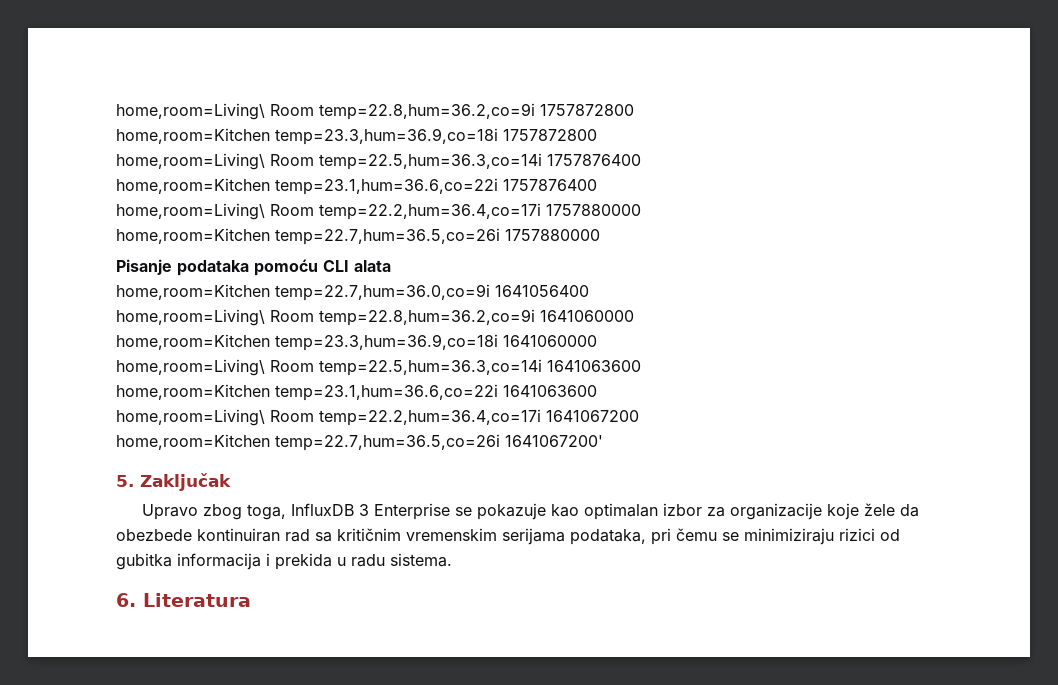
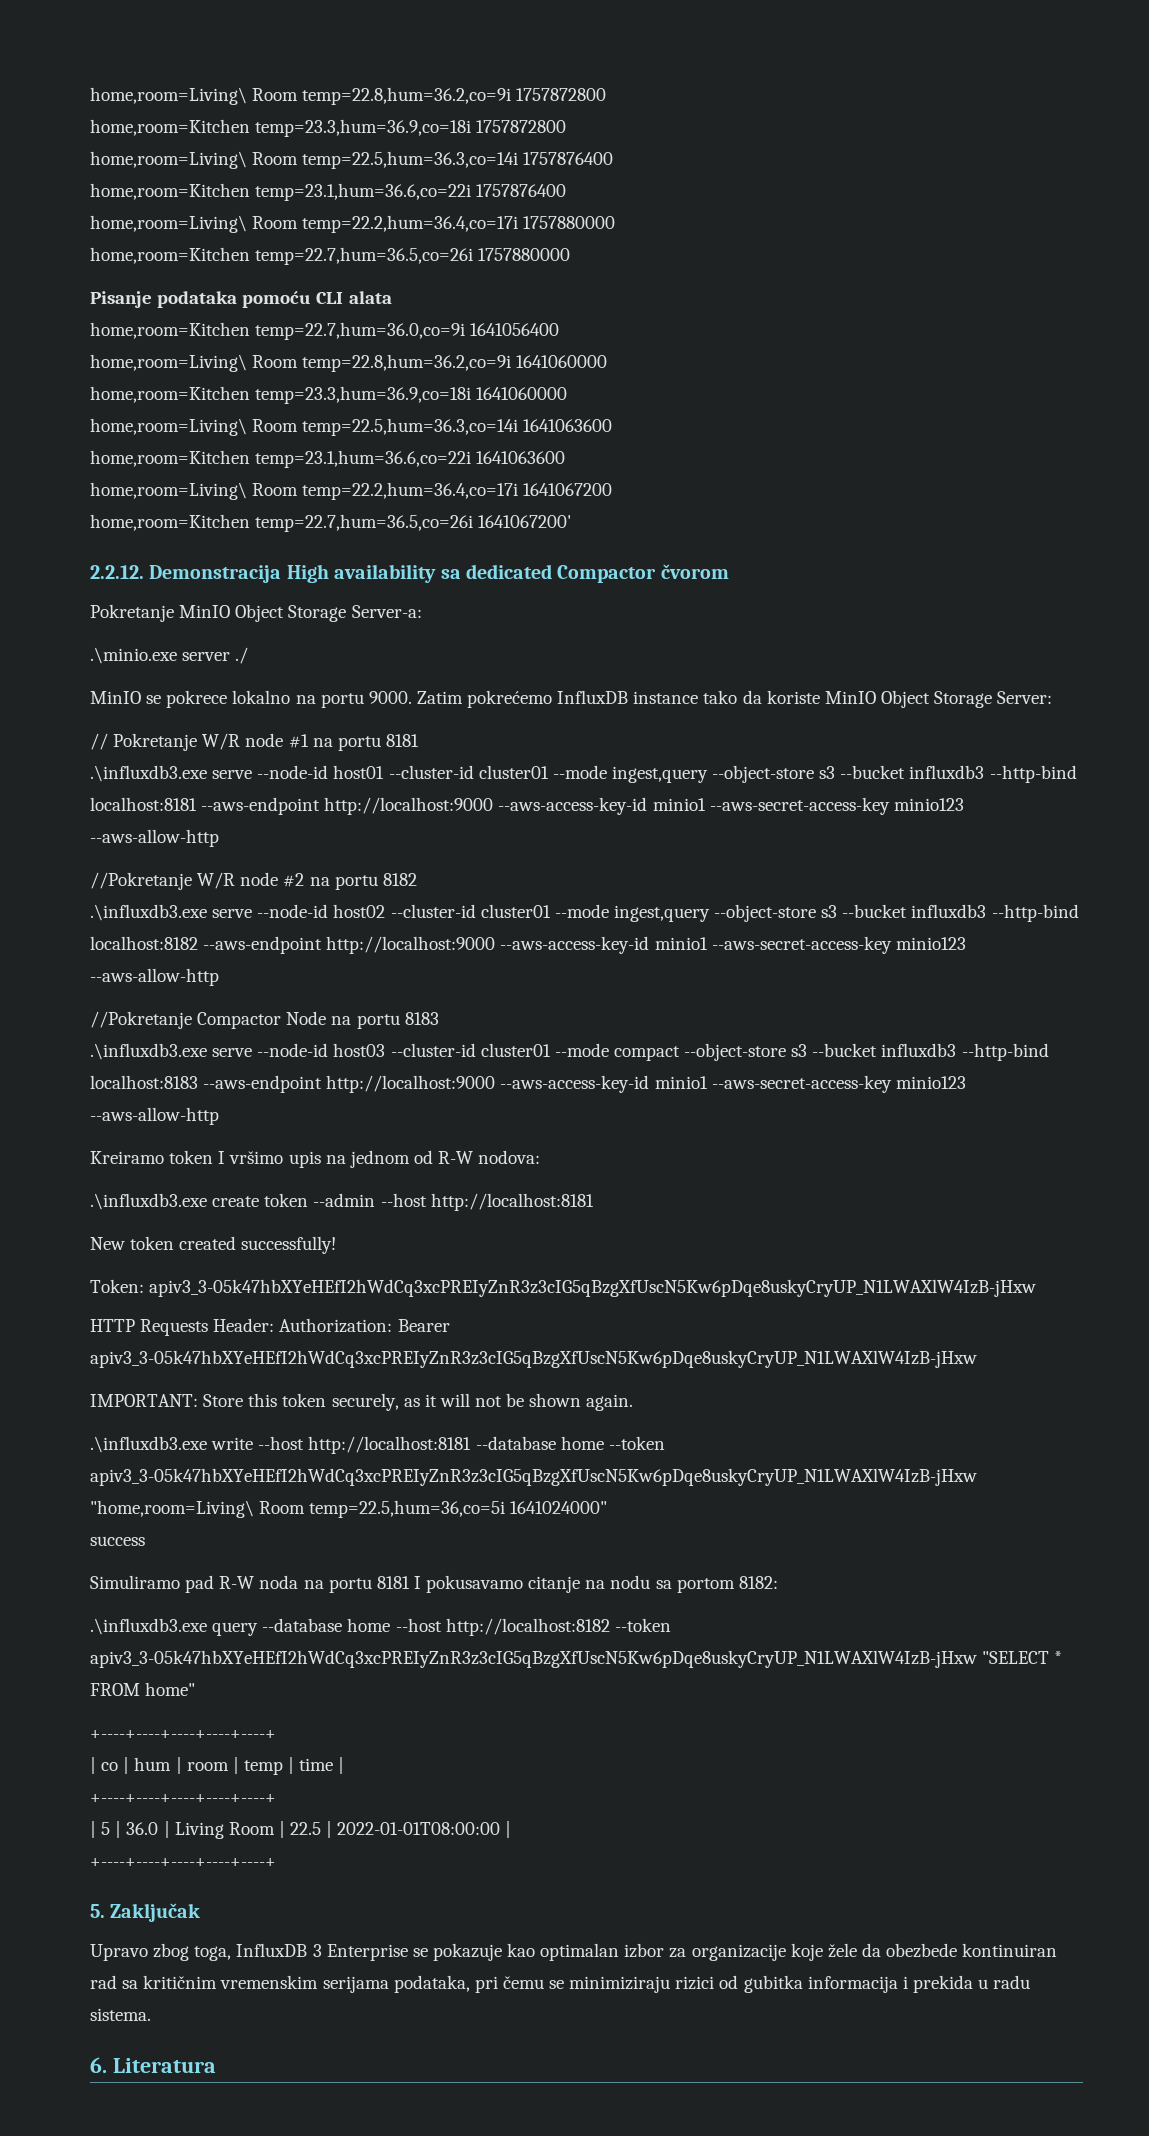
(603, 441) none -> [90,564,729,583] [90,604,422,622] [90,647,249,664] [90,690,1053,708] [90,733,419,751] [90,765,1077,783] [90,797,964,815] [90,829,219,847] [90,872,417,890] [90,904,1079,922] [90,936,966,954] [90,968,219,986] [90,1011,439,1029] [90,1043,1049,1061] [90,1075,966,1093] [90,1107,219,1125] [90,1150,541,1168] [90,1193,594,1211] [90,1236,337,1254] [90,1279,1037,1297] [90,1318,450,1336] [90,1350,977,1368] [90,1393,634,1411] [90,1436,665,1454] [90,1468,977,1486] [90,1500,608,1518] [90,1536,145,1546] [90,1575,778,1593] [90,1618,671,1636] [90,1650,1063,1668] [90,1682,196,1696] [90,1730,276,1739] [90,1757,345,1775] [90,1794,276,1803] [90,1821,512,1839] [90,1858,276,1867] // 2.2.12. Demonstracija High availability sa dedicated Compactor čvorom // Pokretanje MinIO Object Storage Server-a: // .\minio.exe server ./ // MinIO se pokrece lokalno na portu 9000. Zatim pokrećemo InfluxDB instance tako da koriste MinIO Object Storage Server: // // Pokretanje W/R node #1 na portu 8181 // .\influxdb3.exe serve --node-id host01 --cluster-id cluster01 --mode ingest,query --object-store s3 --bucket influxdb3 --http-bind localhost:8181 --aws-endpoint http://localhost:9000 --aws-access-key-id minio1 --aws-secret-access-key minio123 --aws-allow-http // //Pokretanje W/R node #2 na portu 8182 // .\influxdb3.exe serve --node-id host02 --cluster-id cluster01 --mode ingest,query --object-store s3 --bucket influxdb3 --http-bind localhost:8182 --aws-endpoint http://localhost:9000 --aws-access-key-id minio1 --aws-secret-access-key minio123 --aws-allow-http // //Pokretanje Compactor Node na portu 8183 // .\influxdb3.exe serve --node-id host03 --cluster-id cluster01 --mode compact --object-store s3 --bucket influxdb3 --http-bind localhost:8183 --aws-endpoint http://localhost:9000 --aws-access-key-id minio1 --aws-secret-access-key minio123 --aws-allow-http // Kreiramo token I vršimo upis na jednom od R-W nodova: // .\influxdb3.exe create token --admin --host http://localhost:8181 // New token created successfully! // Token: apiv3_3-05k47hbXYeHEfI2hWdCq3xcPREIyZnR3z3cIG5qBzgXfUscN5Kw6pDqe8uskyCryUP_N1LWAXlW4IzB-jHxw // HTTP Requests Header: Authorization: Bearer apiv3_3-05k47hbXYeHEfI2hWdCq3xcPREIyZnR3z3cIG5qBzgXfUscN5Kw6pDqe8uskyCryUP_N1LWAXlW4IzB-jHxw // IMPORTANT: Store this token securely, as it will not be shown again. // .\influxdb3.exe write --host http://localhost:8181 --database home --token apiv3_3-05k47hbXYeHEfI2hWdCq3xcPREIyZnR3z3cIG5qBzgXfUscN5Kw6pDqe8uskyCryUP_N1LWAXlW4IzB-jHxw "home,room=Living\ Room temp=22.5,hum=36,co=5i 1641024000" // success // Simuliramo pad R-W noda na portu 8181 I pokusavamo citanje na nodu sa portom 8182: // .\influxdb3.exe query --database home --host http://localhost:8182 --token apiv3_3-05k47hbXYeHEfI2hWdCq3xcPREIyZnR3z3cIG5qBzgXfUscN5Kw6pDqe8uskyCryUP_N1LWAXlW4IzB-jHxw "SELECT * FROM home" // +----+----+----+----+----+ // | co | hum | room | temp | time | // +----+----+----+----+----+ // | 5 | 36.0 | Living Room | 22.5 | 2022-01-01T08:00:00 | // +----+----+----+----+----+

